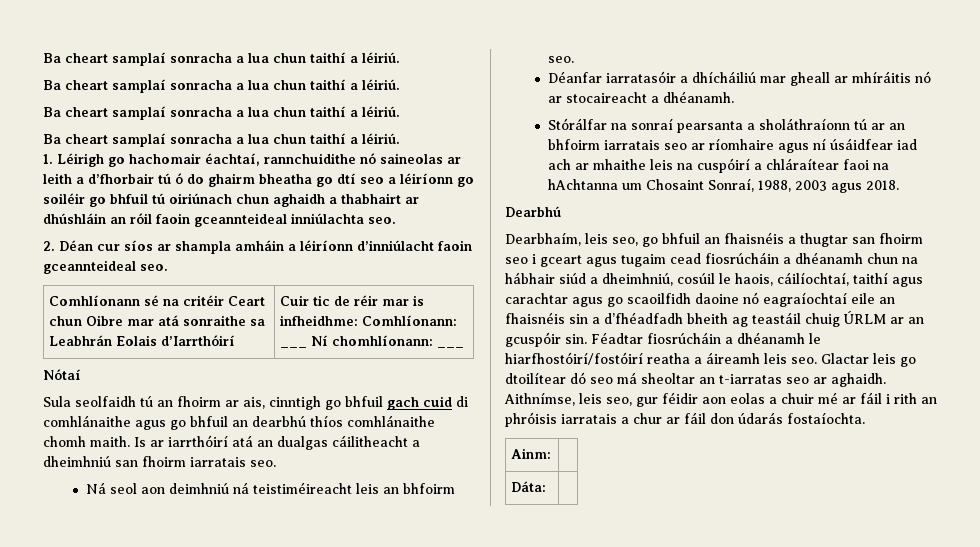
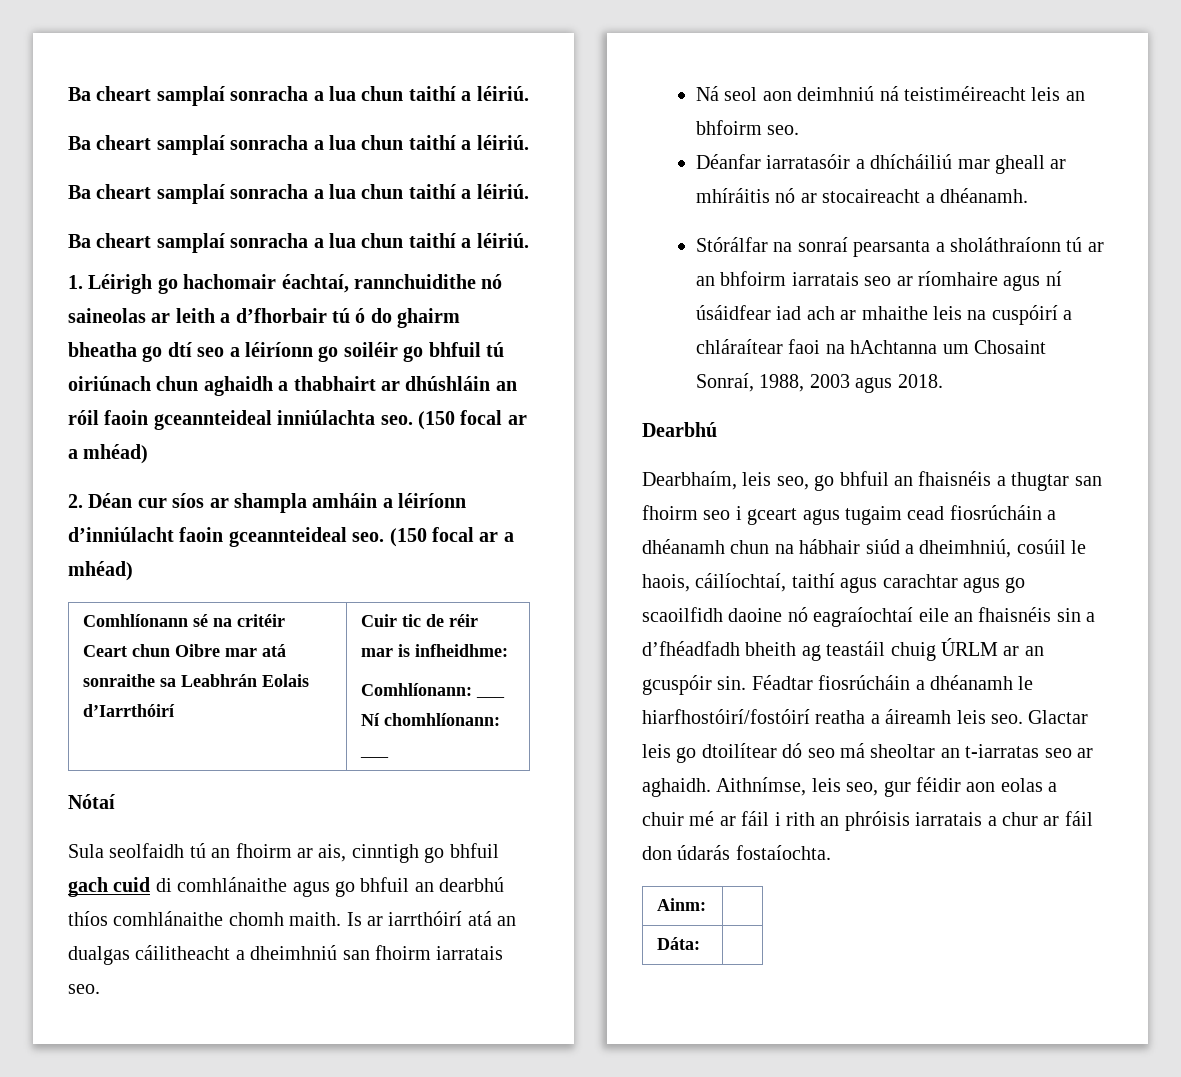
(396, 220) none -> [418,410,527,430] [68,444,149,464] (150 focal ar a mhéad)
(168, 267) none -> [389,527,514,547] [68,561,133,581] (150 focal ar a mhéad)
(359, 320) none -> (509, 650) //

